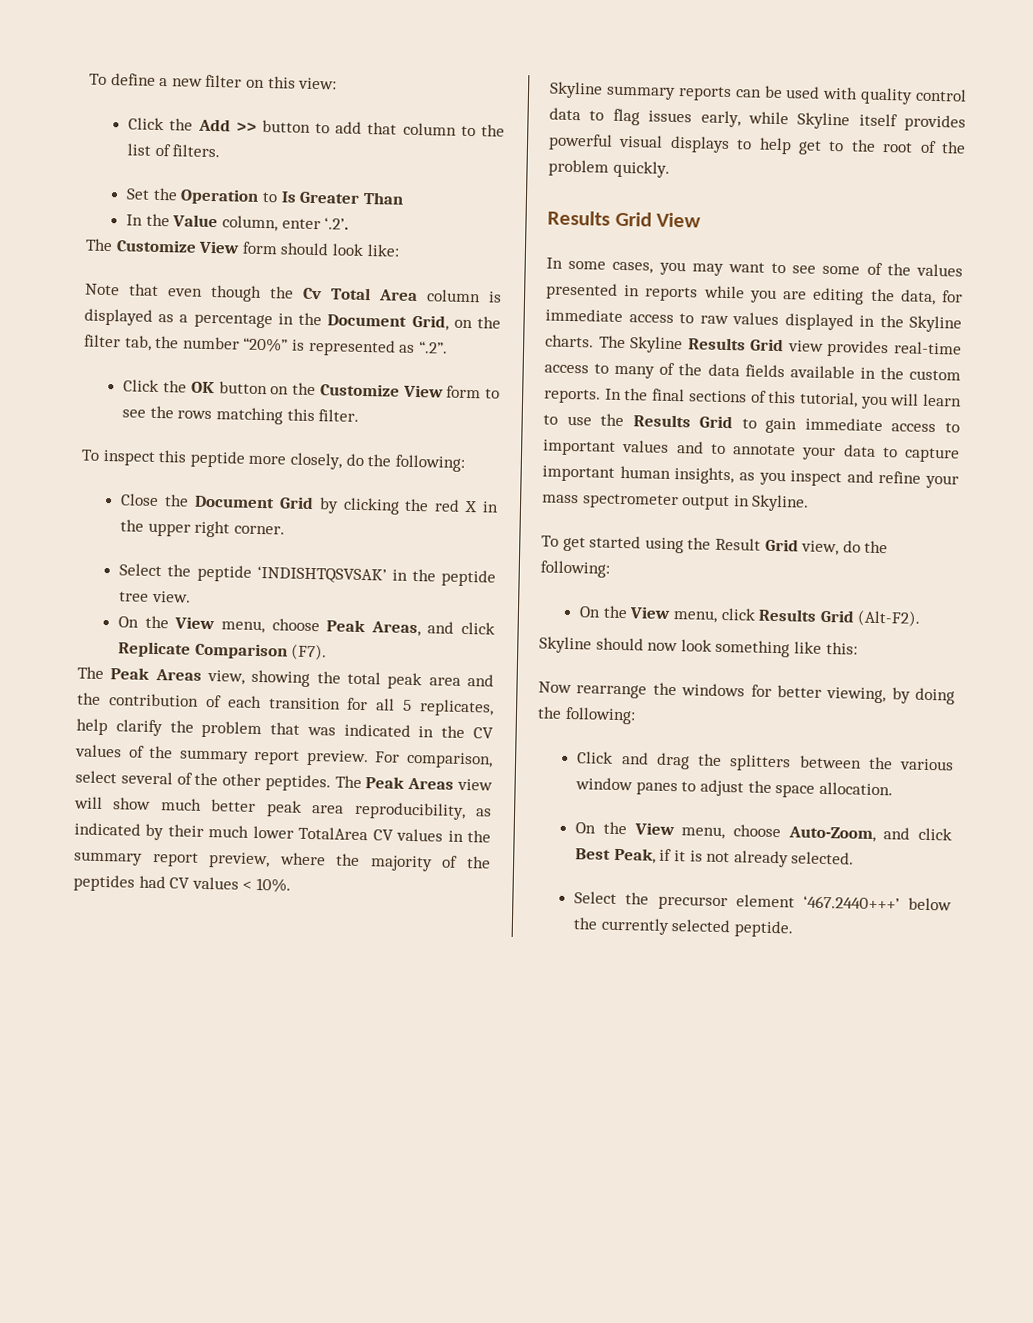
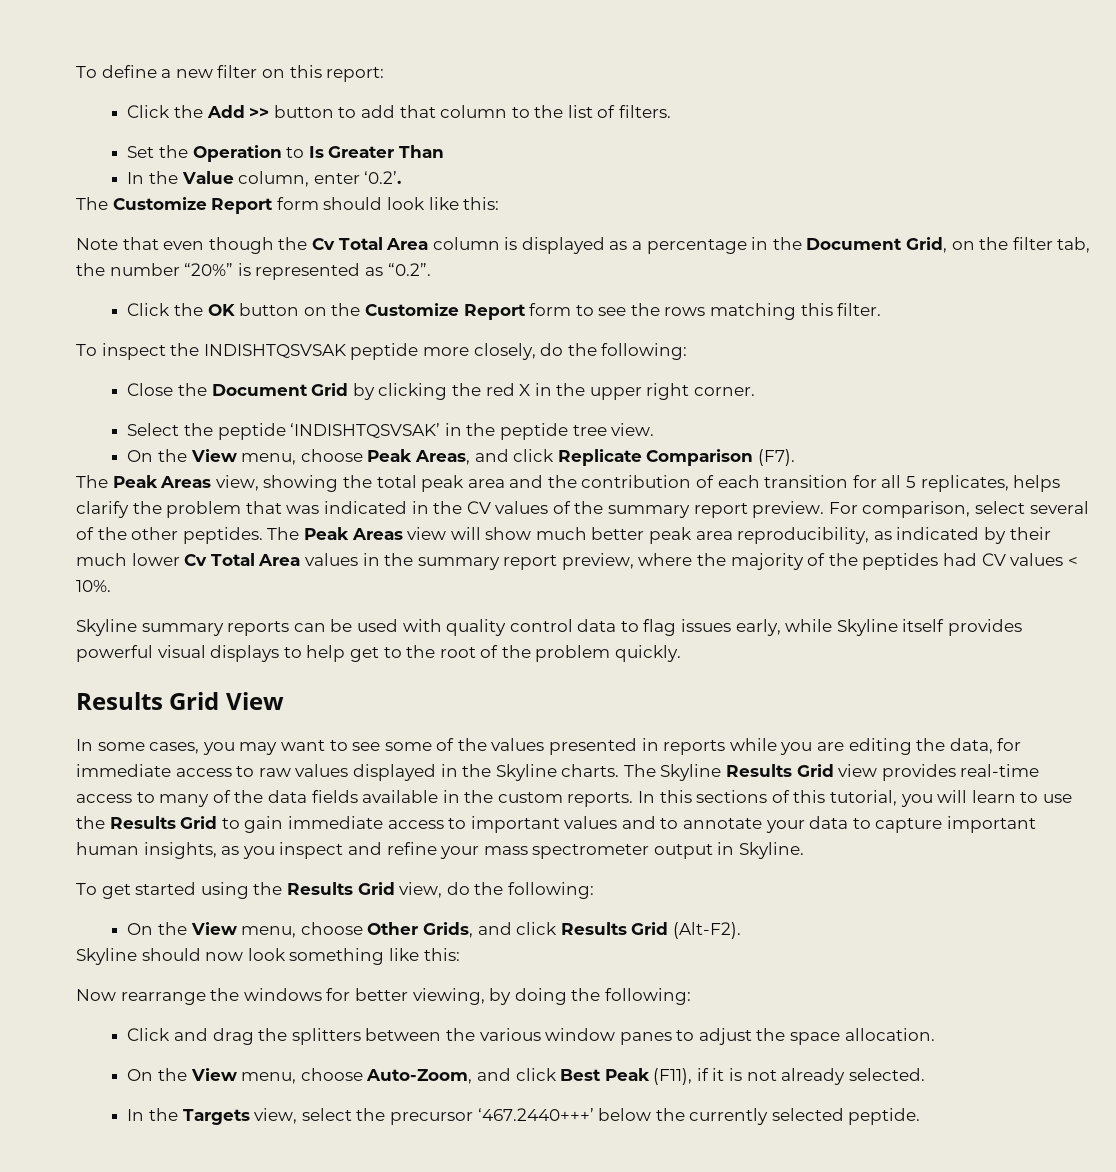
[298,77,338,90] view: -> [326,67,385,82] report:
[324,217,350,230] ‘.2’. -> [364,171,402,184] ‘0.2’.
[198,240,241,254] View -> [211,198,274,214] Report
[366,244,400,257] like: -> [428,197,500,210] like this:
[417,341,448,354] “.2”. -> [387,263,431,276] “0.2”.
[402,384,444,398] View -> [463,304,526,320] Report
[158,450,188,463] this -> [170,343,346,359] the INDISHTQSVSAK
[76,718,108,736] help -> [1013,475,1061,492] helps
[298,826,394,841] TotalArea CV -> [184,553,301,566] Cv Total Area
[624,388,686,402] the final -> [659,790,692,803] this
[714,537,761,551] Result -> [286,882,353,895] Results
(719, 616) none -> [300,922,512,938] choose Other Grids, and
[613,847,656,864] Peak, -> [604,1068,693,1085] Peak (F11),
[574,891,618,904] Select -> [127,1108,352,1125] In the Targets view, select
[735,894,795,908] element -> (473, 1118) none

